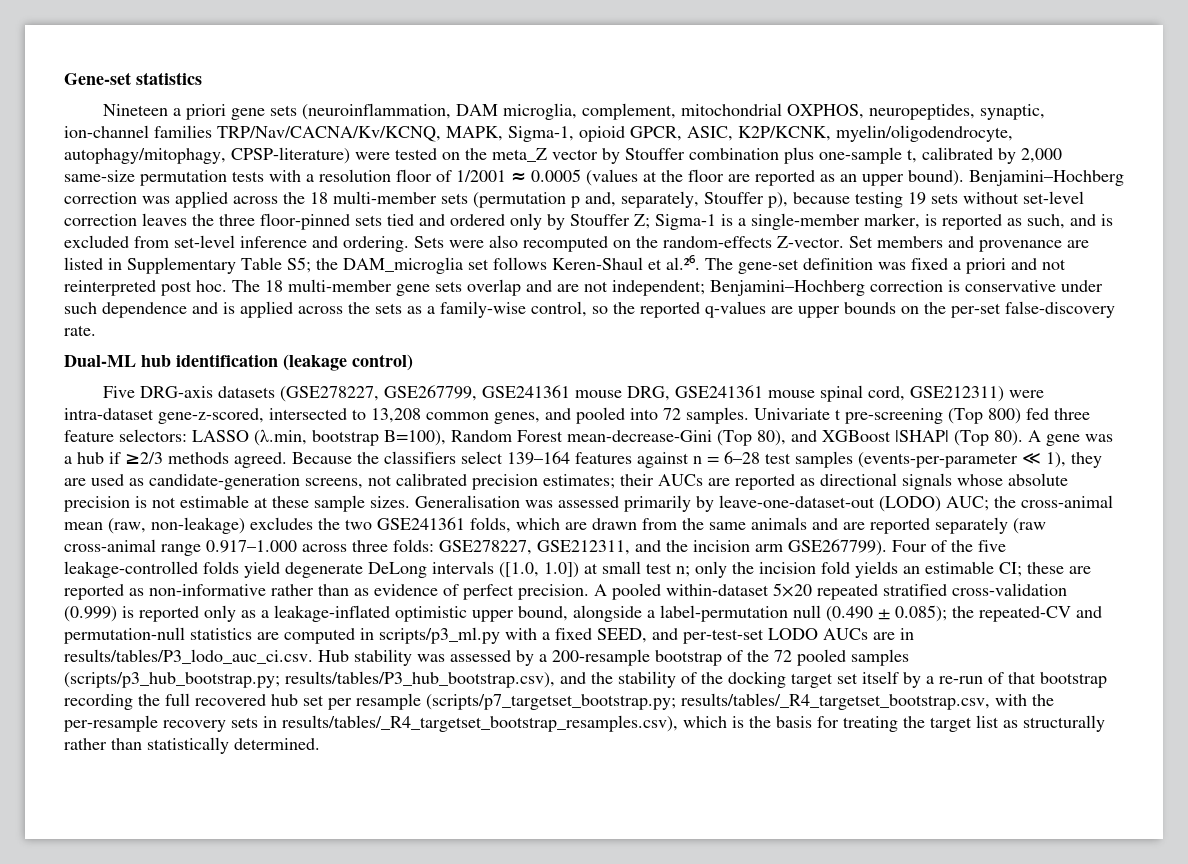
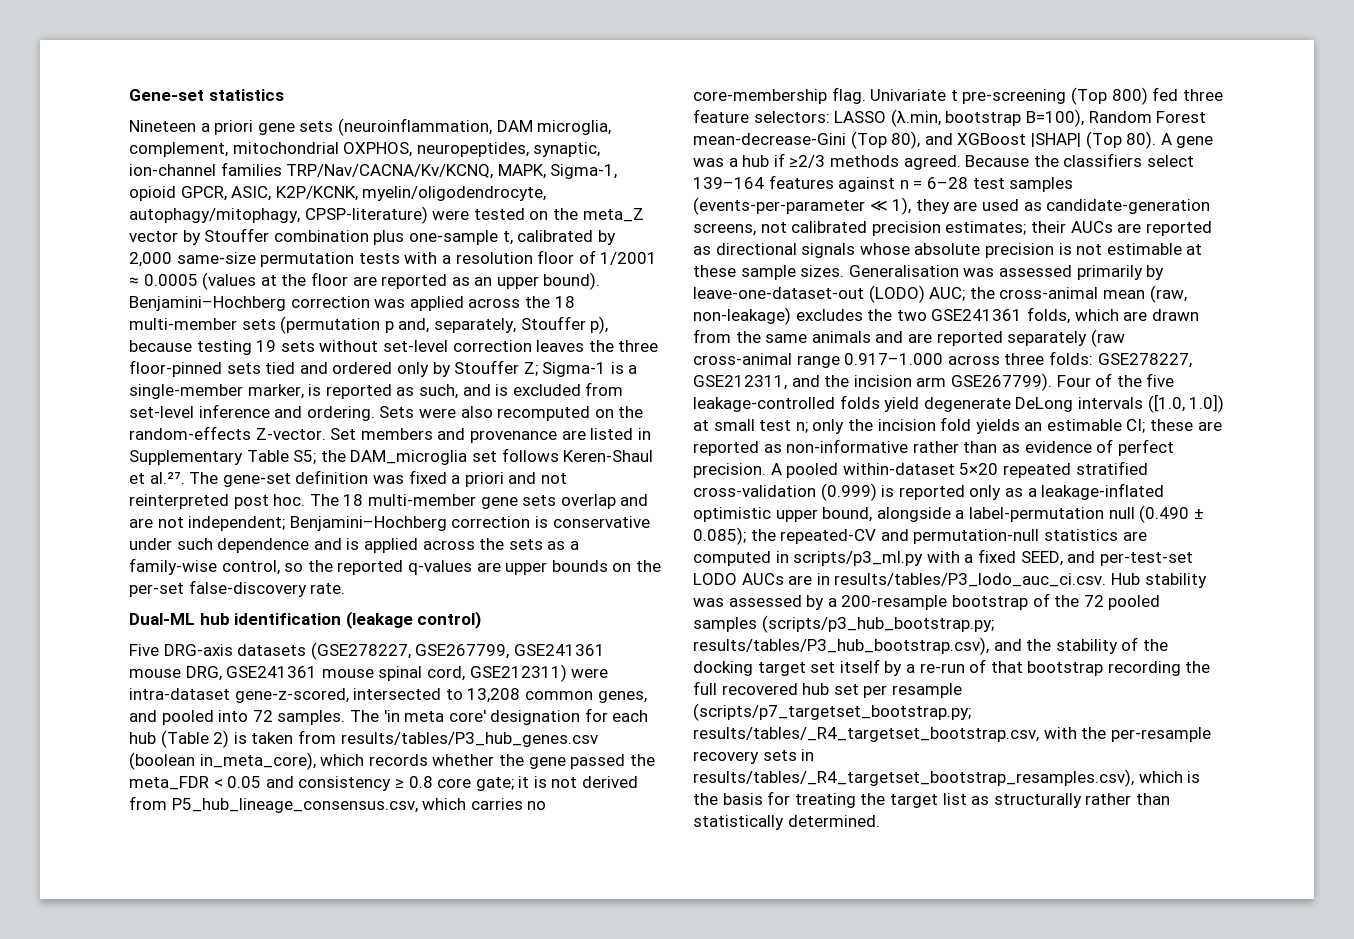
[666,255,700,270] al.²⁶. -> [149,472,185,484] al.²⁷.
(749, 415) none -> [349,708,649,725] [129,730,598,748] [129,752,655,770] [129,776,639,791] [129,796,547,813] [693,87,866,104] The 'in meta core' designation for each hub (Table 2) is taken from results/tables/P3_hub_genes.csv (boolean in_meta_core), which records whether the gene passed the meta_FDR < 0.05 and consistency ≥ 0.8 core gate; it is not derived from P5_hub_lineage_consensus.csv, which carries no core-membership flag.

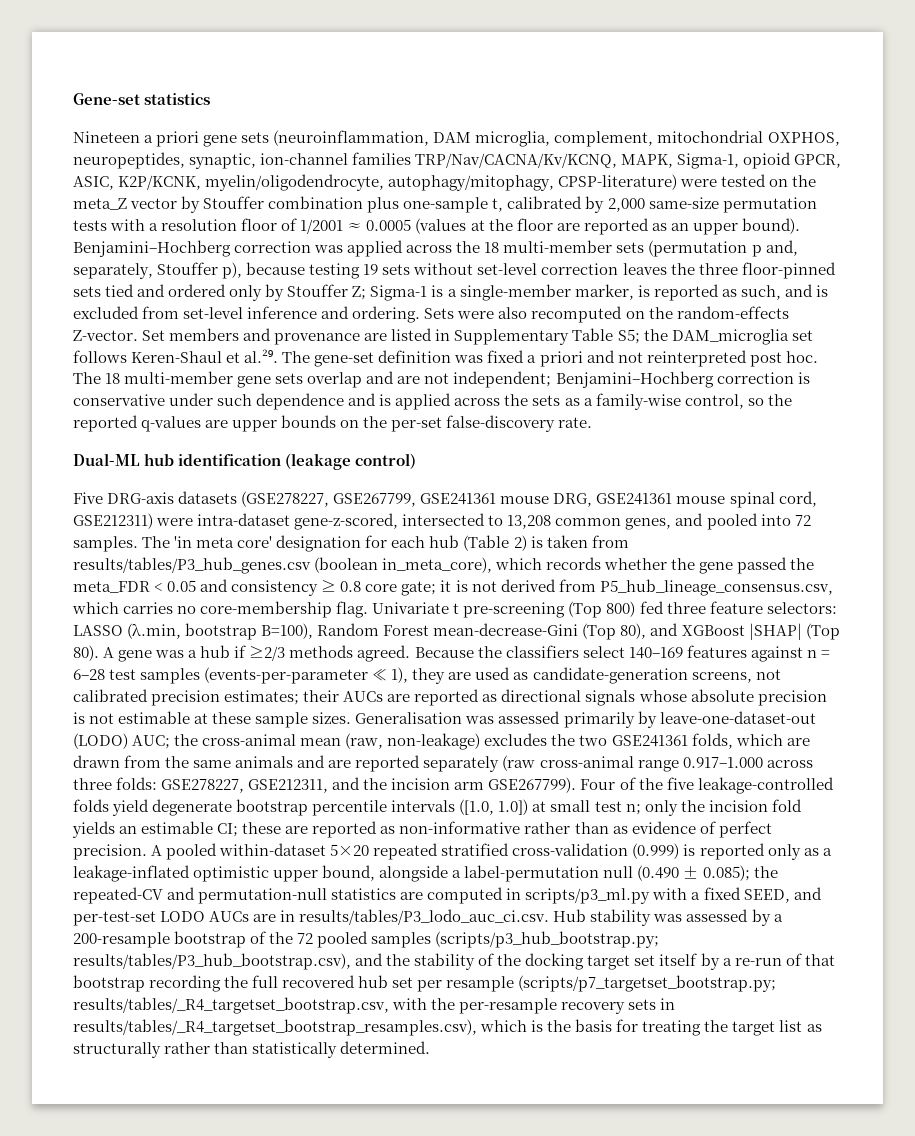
[149,472,185,484] al.²⁷. -> [244,349,279,363] al.²⁹.
[693,177,764,189] 139–164 -> [628,647,683,659] 140–169
[1015,397,1074,412] DeLong -> [236,799,388,816] bootstrap percentile

